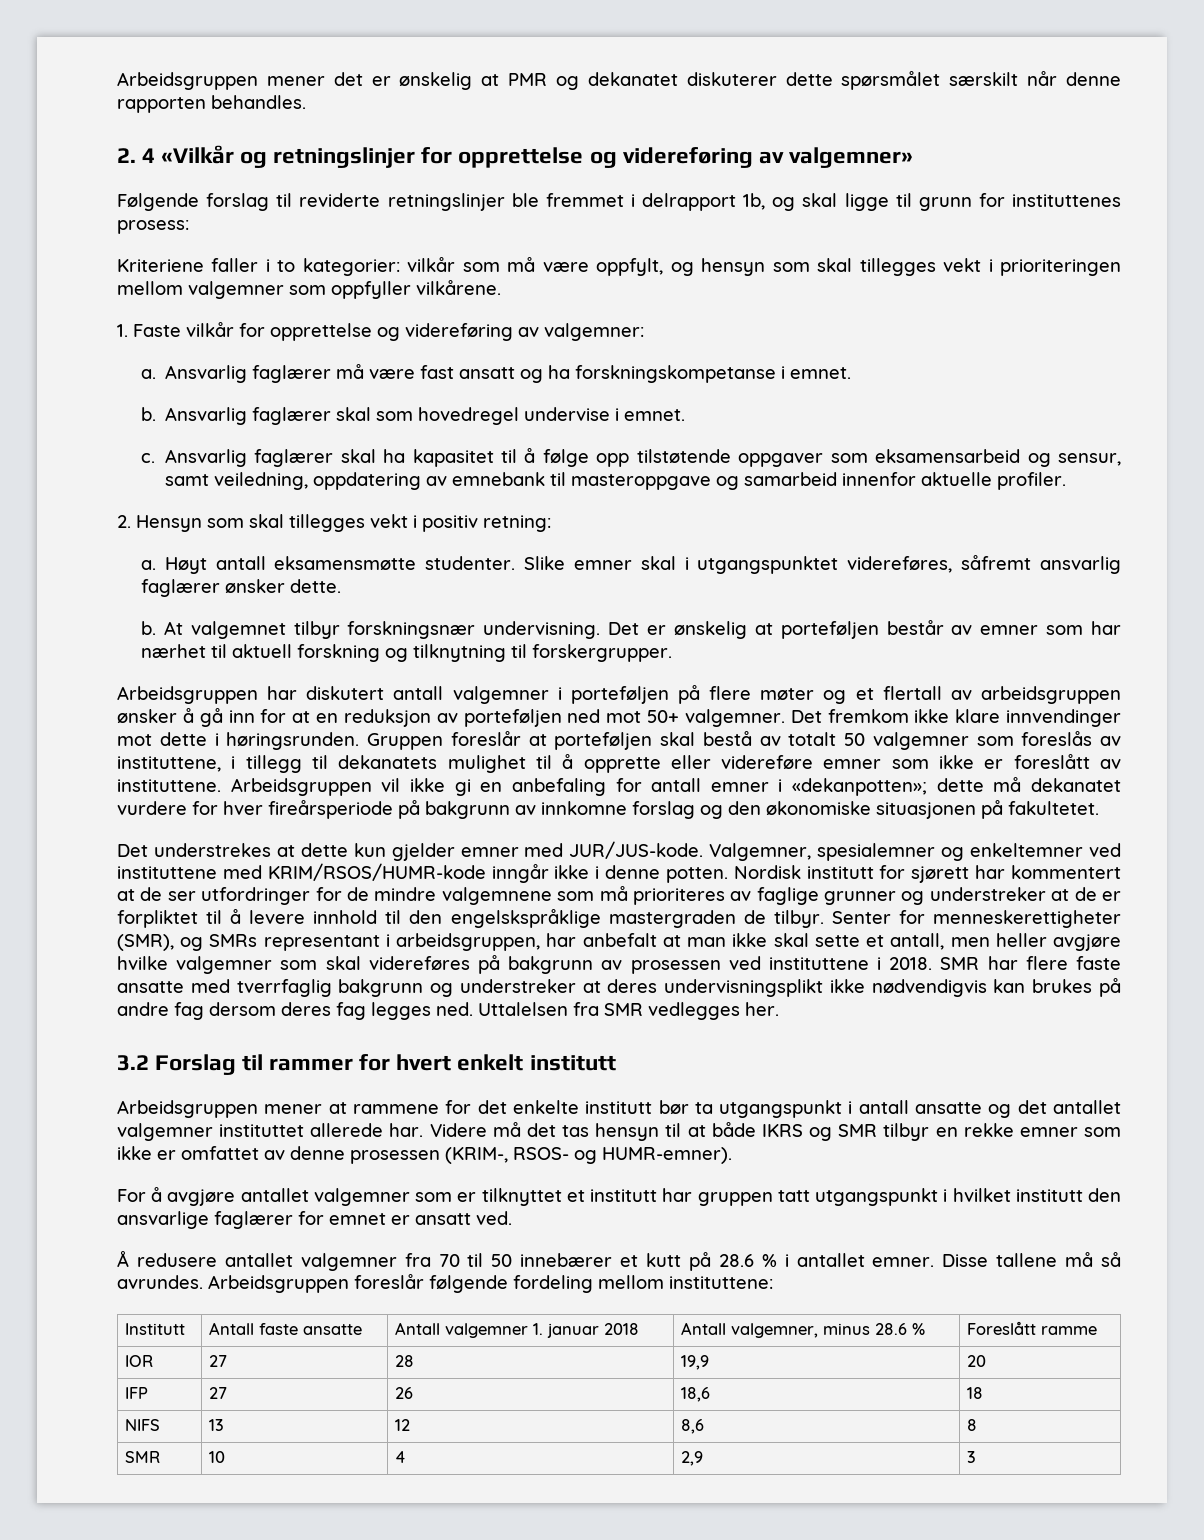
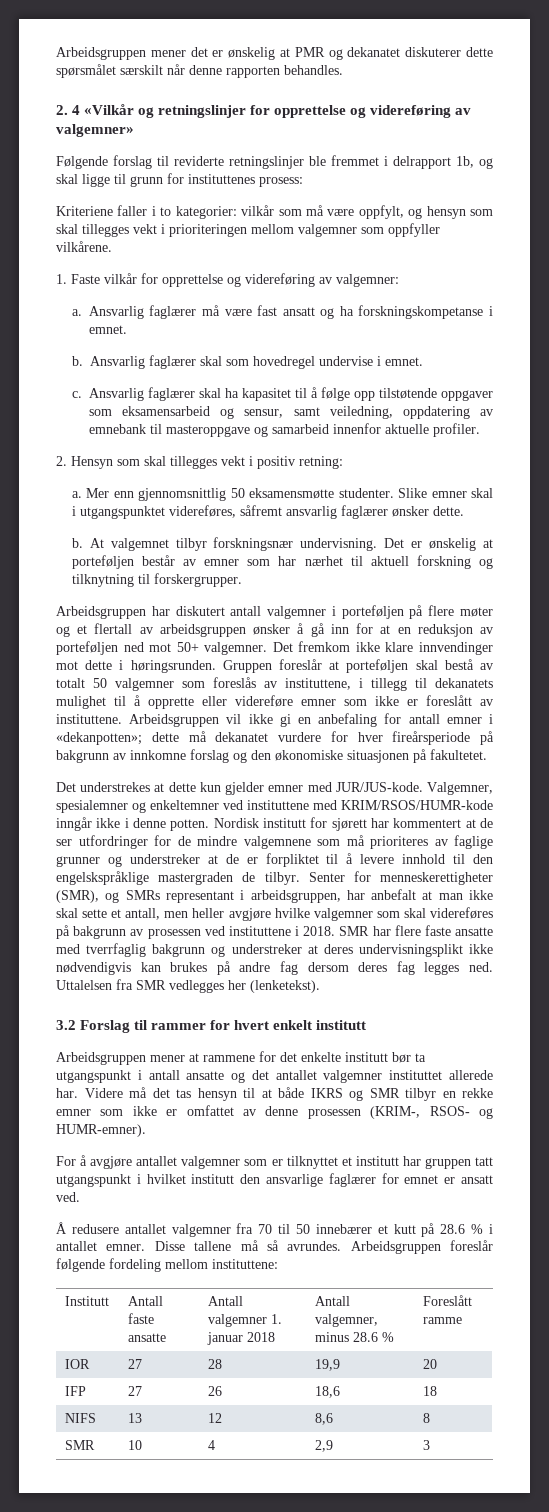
[164,556,266,574] Høyt antall -> [86,488,245,501] Mer enn gjennomsnittlig 50
[745,1002,779,1016] her. -> [228,980,320,993] her (lenketekst).

